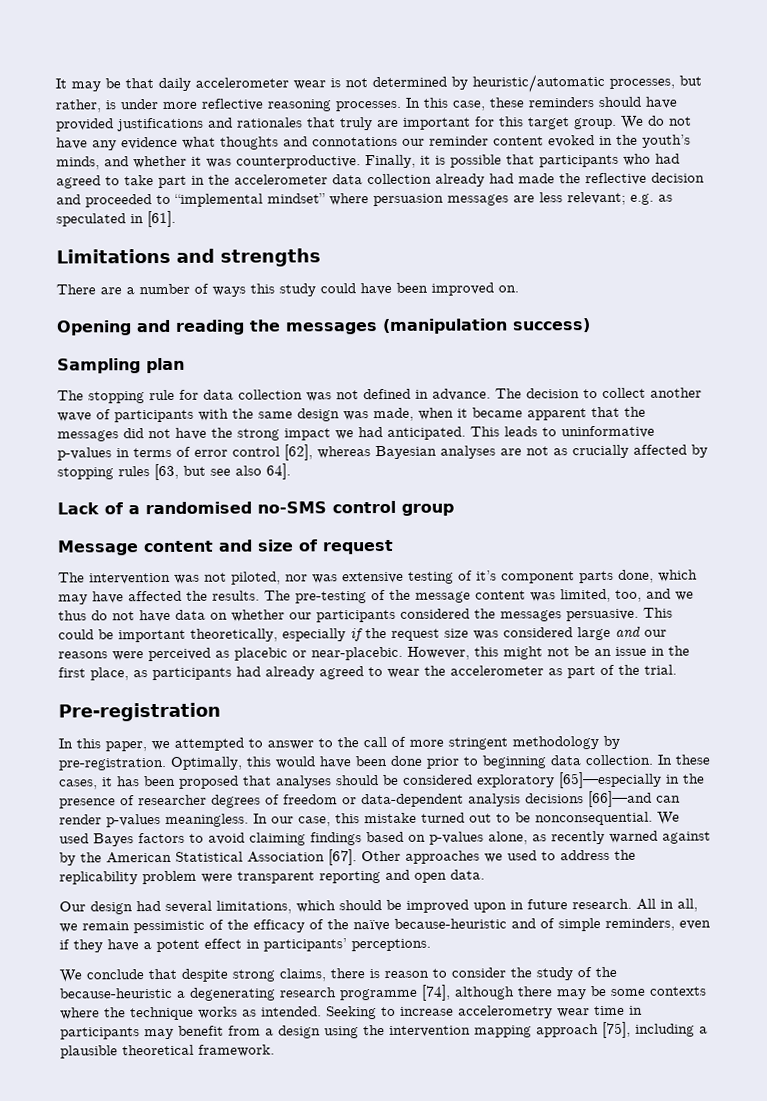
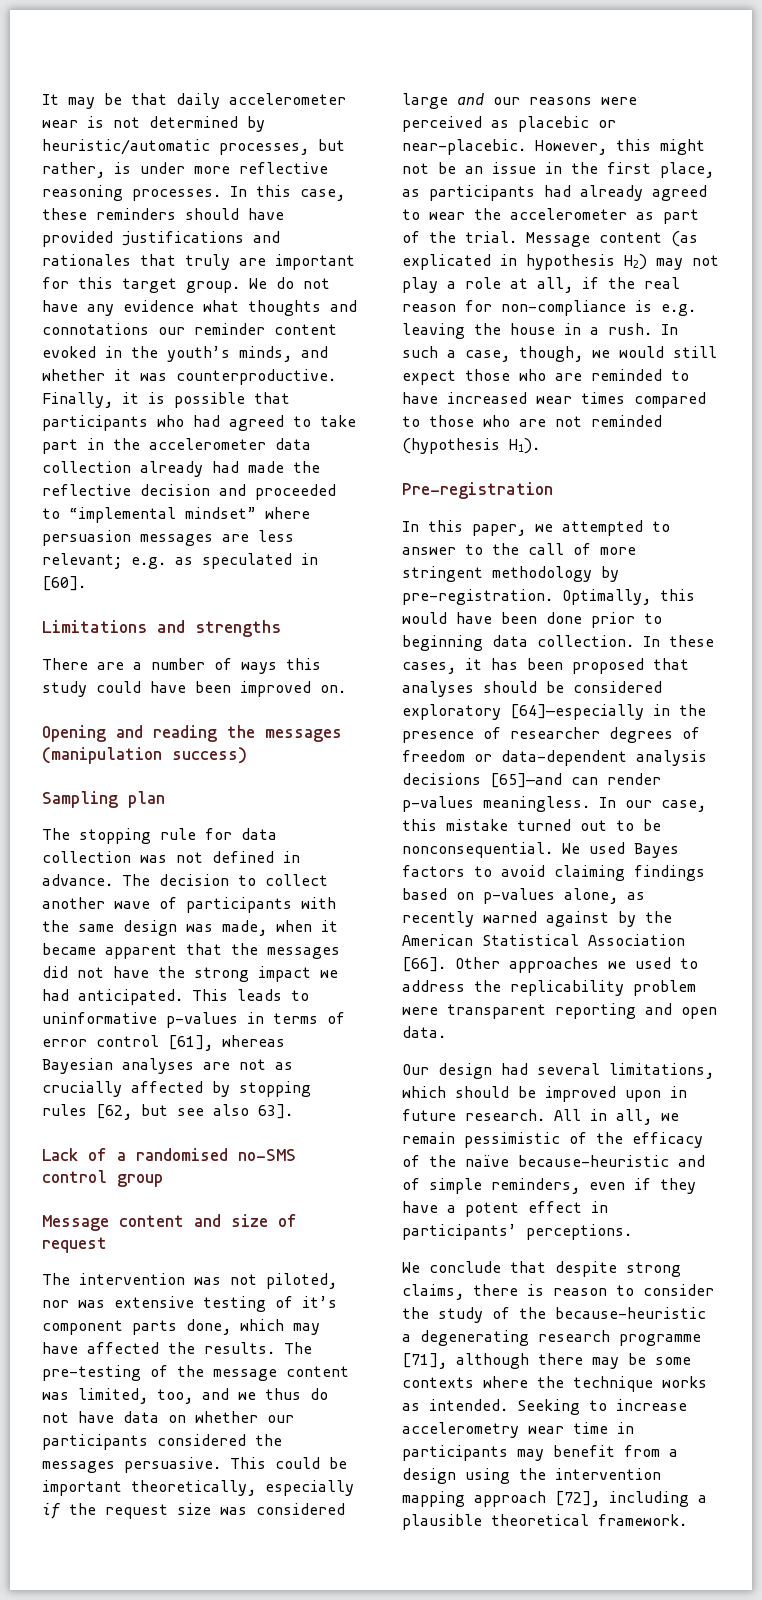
[147,210,176,228] [61]. -> [42,576,86,591] [60].
[284,444,313,461] [62], -> [168,1035,213,1051] [61],
[154,463,179,481] [63, -> [96,1104,132,1120] [62,
[266,463,291,480] 64]. -> [258,1104,293,1119] 63].
(677, 669) none -> [526,231,698,247] [402,254,719,270] [402,277,680,293] [402,300,696,316] [402,323,678,339] [402,346,717,362] [402,369,689,385] [402,392,706,408] [402,415,662,427] [402,438,540,454] Message content (as explicated in hypothesis H2) may not play a role at all, if the real reason for non-compliance is e.g. leaving the house in a rush. In such a case, though, we would still expect those who are reminded to have increased wear times compared to those who are not reminded (hypothesis H1).
[559,771,662,789] [65]—especially -> [510,704,644,720] [64]—especially
[588,790,652,808] [66]—and -> [490,773,562,788] [65]—and
[328,849,357,866] [67]. -> [402,957,446,972] [66].
[421,984,451,1001] [74], -> [402,1353,447,1369] [71],
[602,1021,631,1039] [75], -> [555,1491,600,1507] [72],

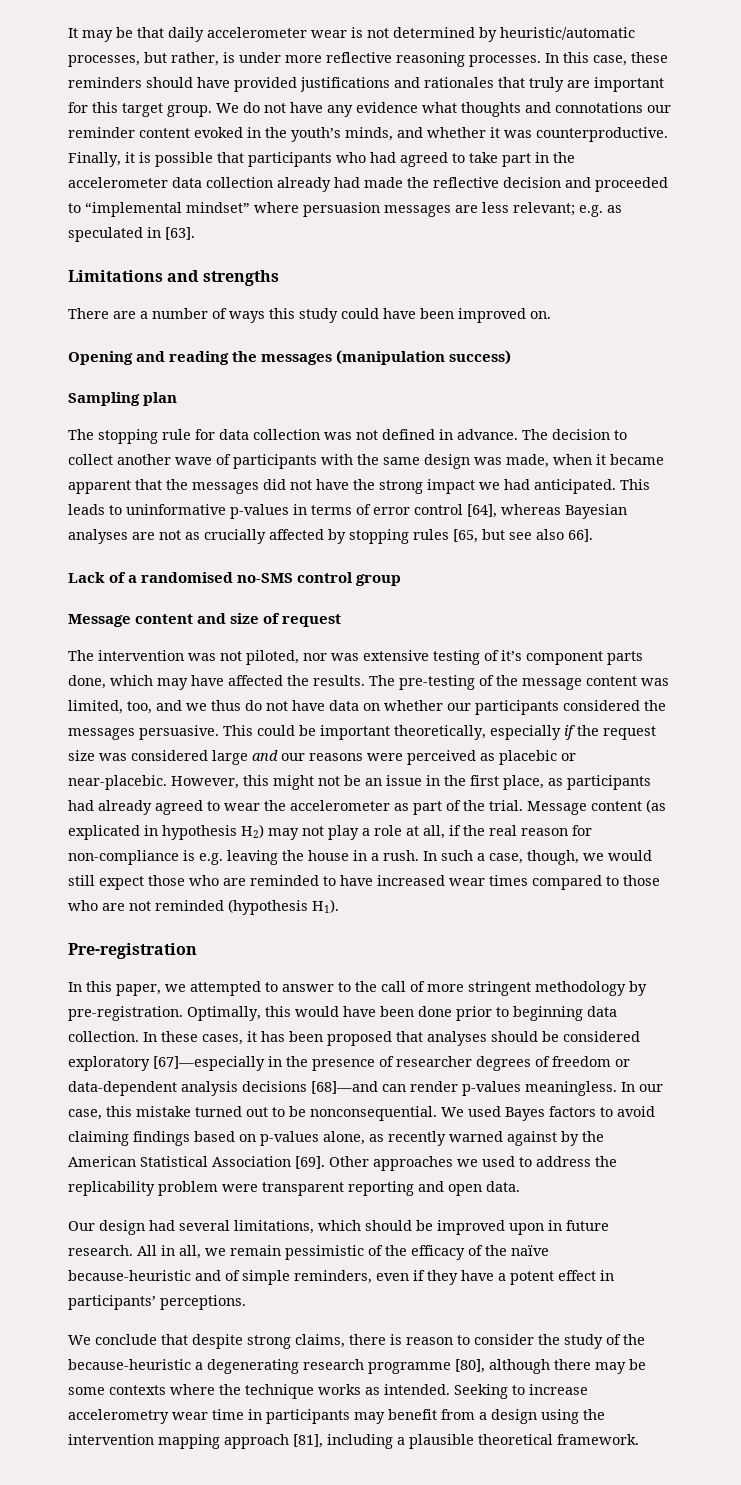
[42,576,86,591] [60]. -> [165,227,195,240] [63].
[168,1035,213,1051] [61], -> [467,504,497,518] [64],
[96,1104,132,1120] [62, -> [453,529,478,543] [65,
[258,1104,293,1119] 63]. -> [568,529,593,542] 66].
[510,704,644,720] [64]—especially -> [153,1056,265,1071] [67]—especially
[490,773,562,788] [65]—and -> [311,1081,378,1094] [68]—and
[402,957,446,972] [66]. -> [295,1156,325,1169] [69].
[402,1353,447,1369] [71], -> [455,1359,485,1373] [80],
[555,1491,600,1507] [72], -> [293,1434,323,1448] [81],

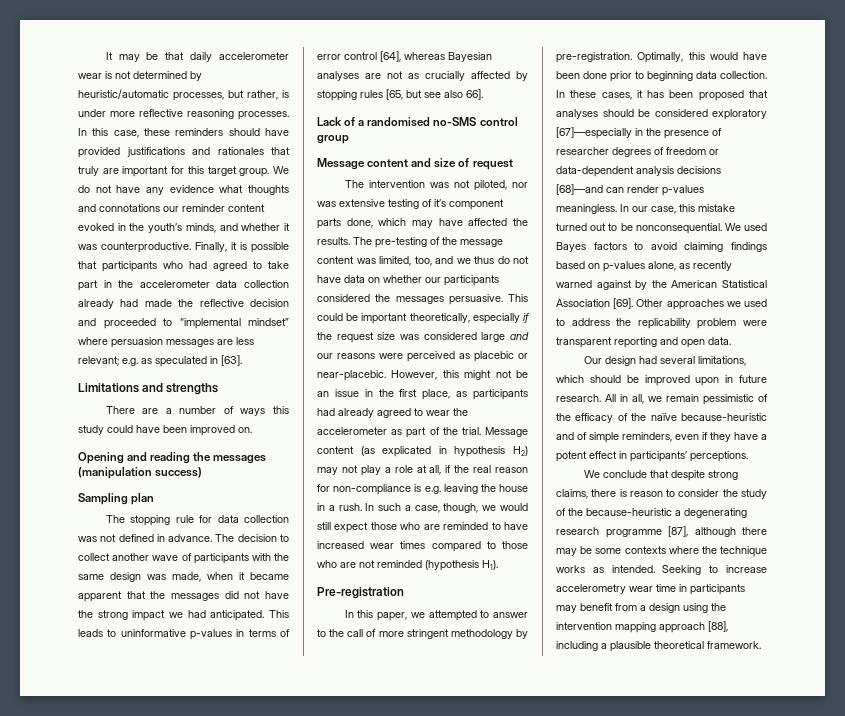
[455,1359,485,1373] [80], -> [668,526,688,537] [87],
[293,1434,323,1448] [81], -> [708,621,728,632] [88],

